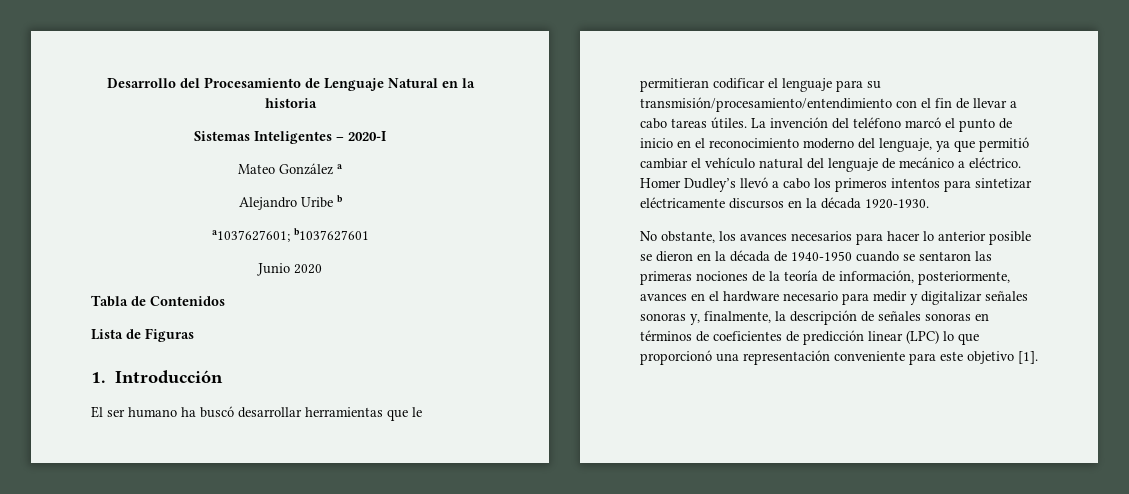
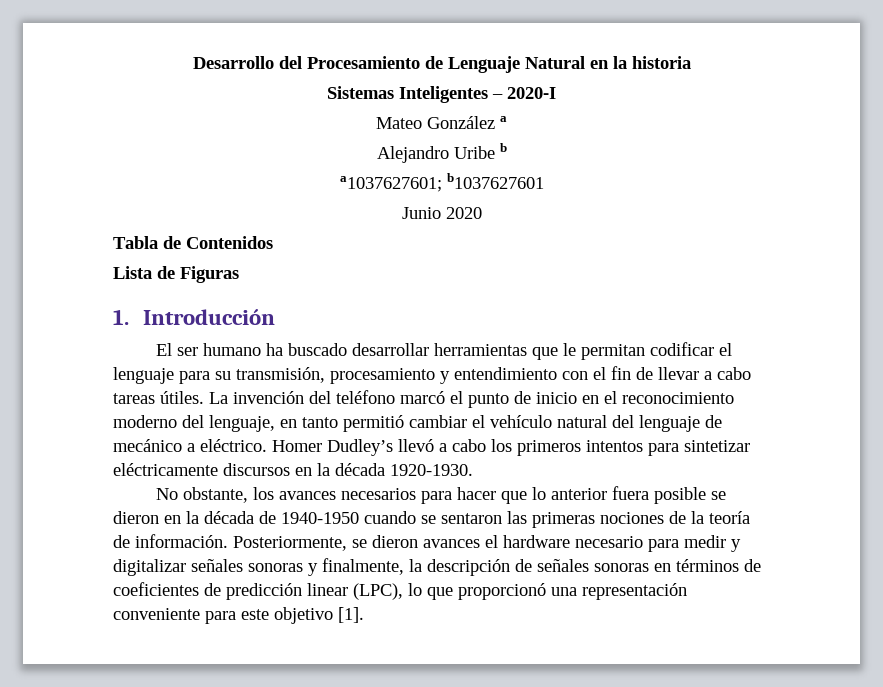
[200,406,234,418] buscó -> [288,343,348,356] buscado
[640,78,709,92] permitieran -> [581,344,646,360] permitan
[640,97,892,112] transmisión/procesamiento/entendimiento -> [236,367,557,384] transmisión, procesamiento y entendimiento
[936,140,975,152] ya que -> [280,417,338,428] en tanto
(920, 236) none -> [501,491,528,504] que
(986, 236) none -> [612,486,650,500] fuera
[839,270,1010,285] [640,293,705,301] información, posteriormente, avances en -> [135,534,480,551] información. Posteriormente, se dieron avances
[690,314,700,325] y, -> [308,563,318,576] y
[906,330,939,344] (LPC) -> [353,583,403,600] (LPC),

